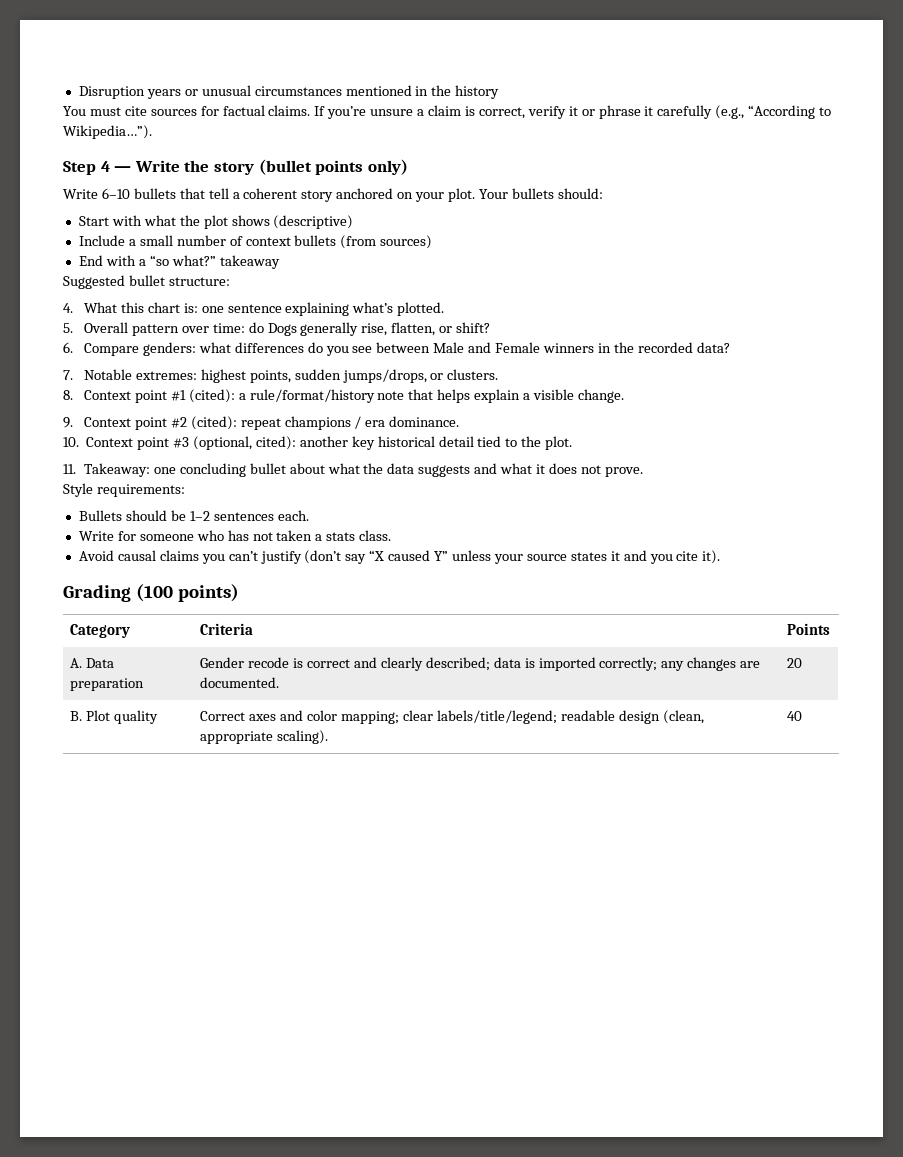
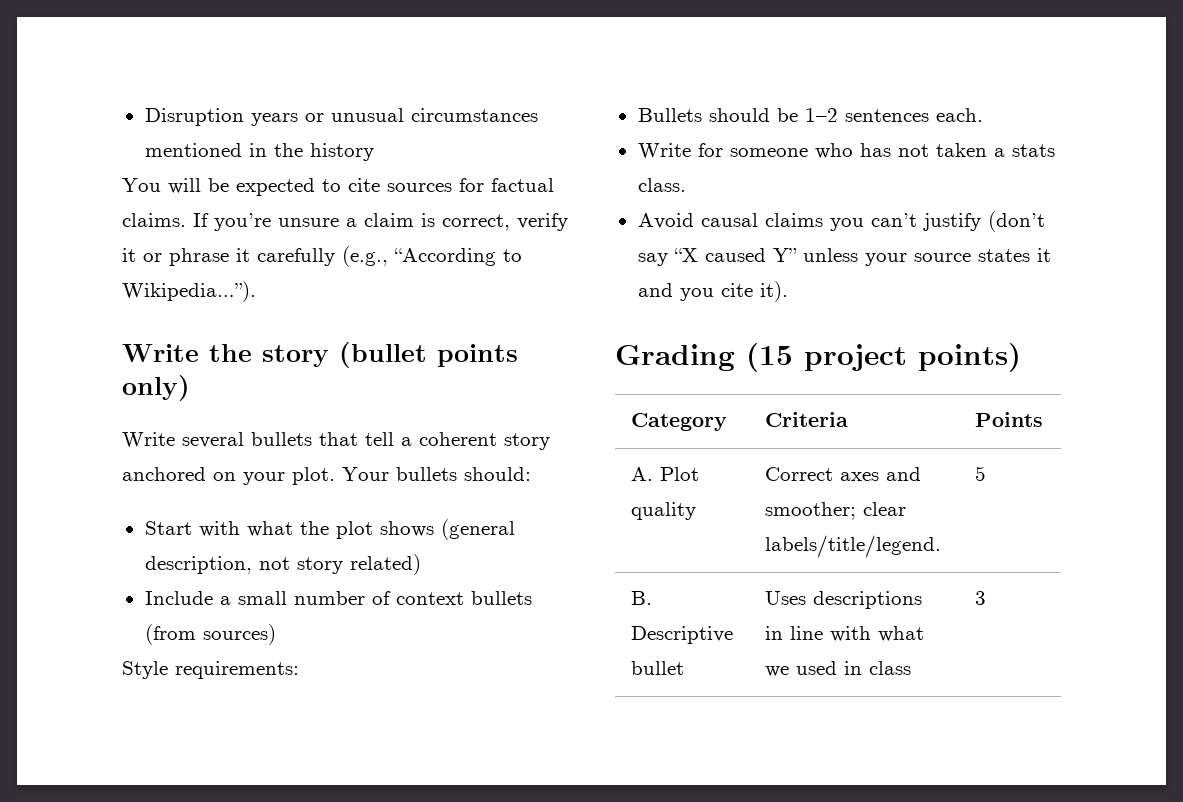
[89,107,121,116] must -> [168,178,341,196] will be expected to
[63,161,132,175] Step 4 — -> (256, 291) none
[101,188,130,199] 6–10 -> [182,432,244,448] several
[273,215,354,229] (descriptive) -> [440,519,515,540] [144,554,421,575] (general description, not story related)
[78,255,280,269] [63,275,230,289] [63,302,445,316] [63,322,491,336] [63,342,730,356] [63,369,499,383] [63,389,624,403] [63,416,460,430] [63,436,573,450] [63,463,643,477] // End with a “so what?” takeaway // Suggested bullet structure: // 4. What this chart is: one sentence explaining what’s plotted. // 5. Overall pattern over time: do Dogs generally rise, flatten, or shift? // 6. Compare genders: what differences do you see between Male and Female winners in the recorded data? // 7. Notable extremes: highest points, sudden jumps/drops, or clusters. // 8. Context point #1 (cited): a rule/format/history note that helps explain a visible change. // 9. Context point #2 (cited): repeat champions / era dominance. // 10. Context point #3 (optional, cited): another key historical detail tied to the plot. // 11. Takeaway: one concluding bullet about what the data suggests and what it does not prove. -> (276, 634) none
[135,584,173,602] (100 -> [746,343,907,372] (15 project
[86,658,115,668] [70,678,145,691] [200,657,761,671] [200,677,280,688] [787,658,803,668] [70,711,83,721] Data preparation | Gender recode is correct and clearly described; data is imported correctly; any changes are documented. | 20 // B. -> (653, 474) none
[307,710,704,724] [200,730,329,744] [787,711,803,721] color mapping; clear labels/title/legend; readable design (clean, appropriate scaling). | 40 -> [764,502,906,520] [764,535,941,558] [974,466,986,481] [630,591,652,605] [630,626,733,644] [630,661,684,675] [764,591,922,609] [764,626,924,642] [764,661,911,677] [974,591,986,605] smoother; clear labels/title/legend. | 5 // B. Descriptive bullet | Uses descriptions in line with what we used in class | 3

